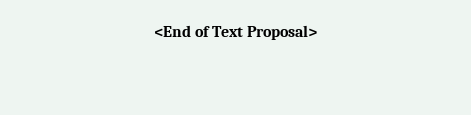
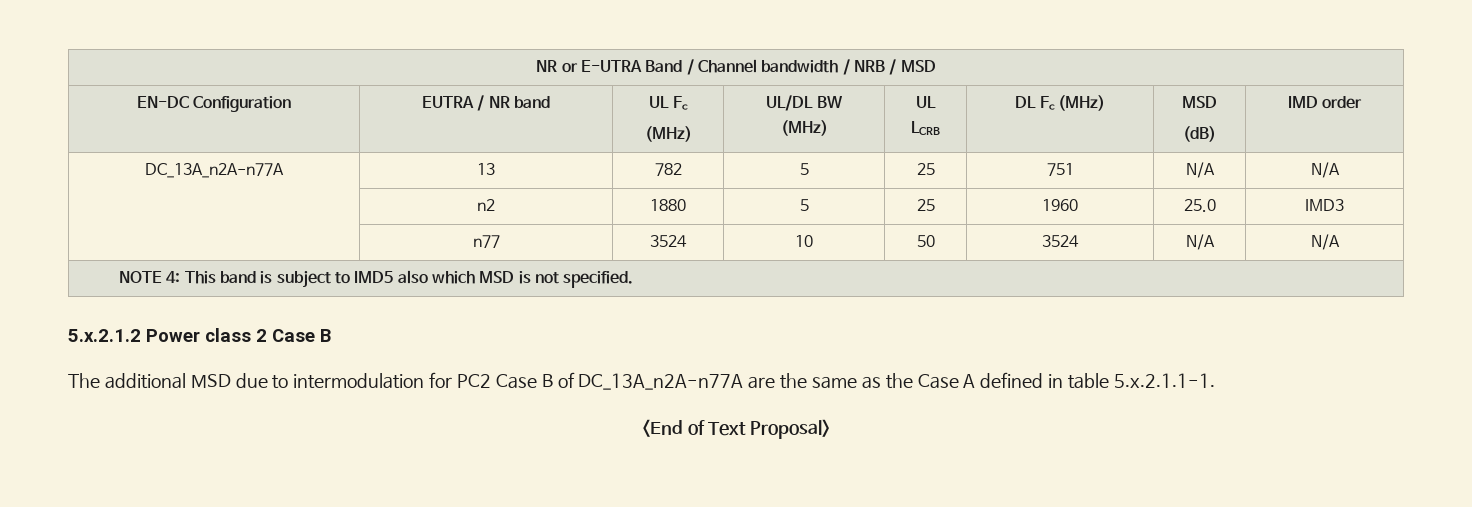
(153, 31) none -> [536,59,936,75] [136,96,292,112] [422,95,550,111] [649,96,688,110] [644,126,692,142] [766,95,843,111] [780,120,828,136] [916,96,936,108] [911,121,940,135] [1015,95,1105,111] [1182,96,1217,108] [1183,126,1216,142] [1287,96,1363,109] [145,163,284,178] [477,163,495,175] [654,163,682,176] [799,163,809,175] [916,163,935,175] [1046,163,1074,176] [1185,162,1215,178] [1310,162,1340,178] [477,199,495,211] [650,199,686,211] [799,199,809,211] [916,199,935,211] [1042,199,1078,211] [1183,199,1216,212] [1305,199,1344,211] [472,235,500,248] [650,235,687,247] [795,235,813,247] [916,235,935,247] [1042,235,1079,247] [1185,234,1215,250] [1310,234,1340,250] [118,270,634,288] [68,328,331,342] [68,372,1215,390] NR or E-UTRA Band / Channel bandwidth / NRB / MSD // EN-DC Configuration | EUTRA / NR band | UL Fc // (MHz) | UL/DL BW // (MHz) | UL // LCRB | DL Fc (MHz) | MSD // (dB) | IMD order // DC_13A_n2A-n77A | 13 | 782 | 5 | 25 | 751 | N/A | N/A // | n2 | 1880 | 5 | 25 | 1960 | 25.0 | IMD3 // | n77 | 3524 | 10 | 50 | 3524 | N/A | N/A // NOTE 4: This band is subject to IMD5 also which MSD is not specified. // 5.x.2.1.2 Power class 2 Case B // The additional MSD due to intermodulation for PC2 Case B of DC_13A_n2A-n77A are the same as the Case A defined in table 5.x.2.1.1-1. //

